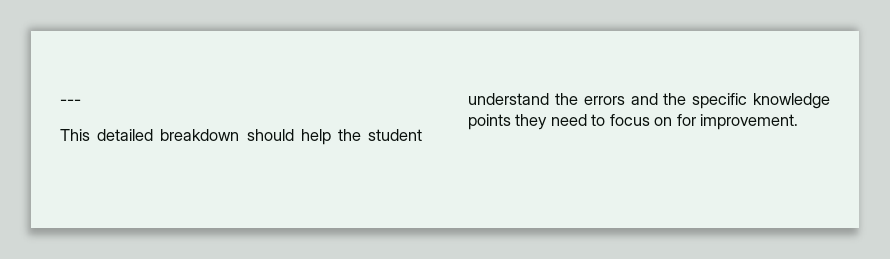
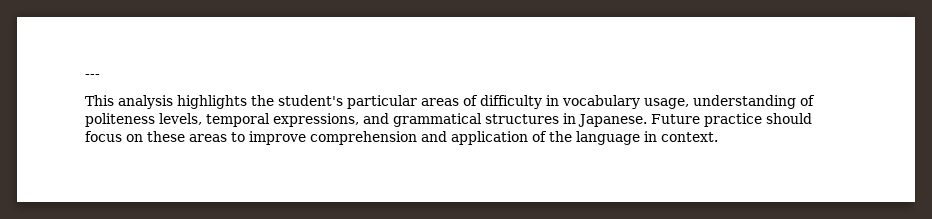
[97,129,422,145] [468,93,830,109] [468,114,799,130] detailed breakdown should help the student understand the errors and the specific knowledge points they need to focus on for improvement. -> [118,95,815,109] [85,113,812,127] [85,131,718,145] analysis highlights the student's particular areas of difficulty in vocabulary usage, understanding of politeness levels, temporal expressions, and grammatical structures in Japanese. Future practice should focus on these areas to improve comprehension and application of the language in context.

